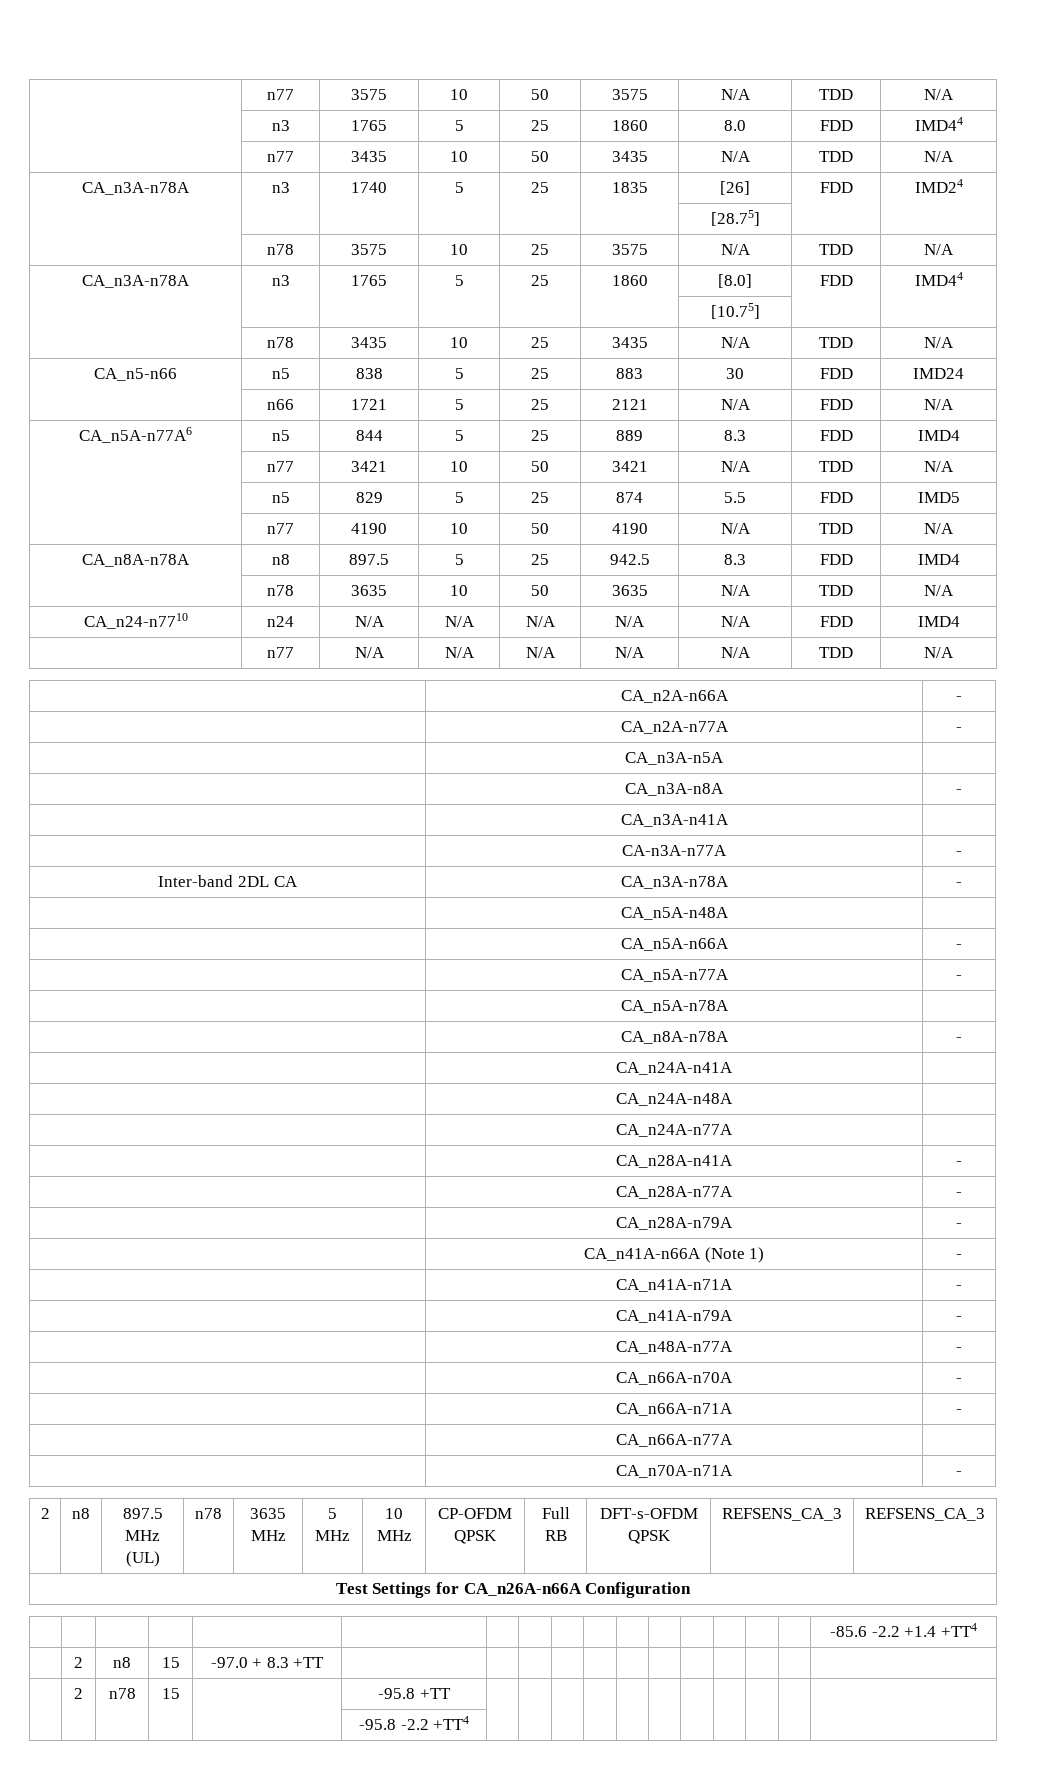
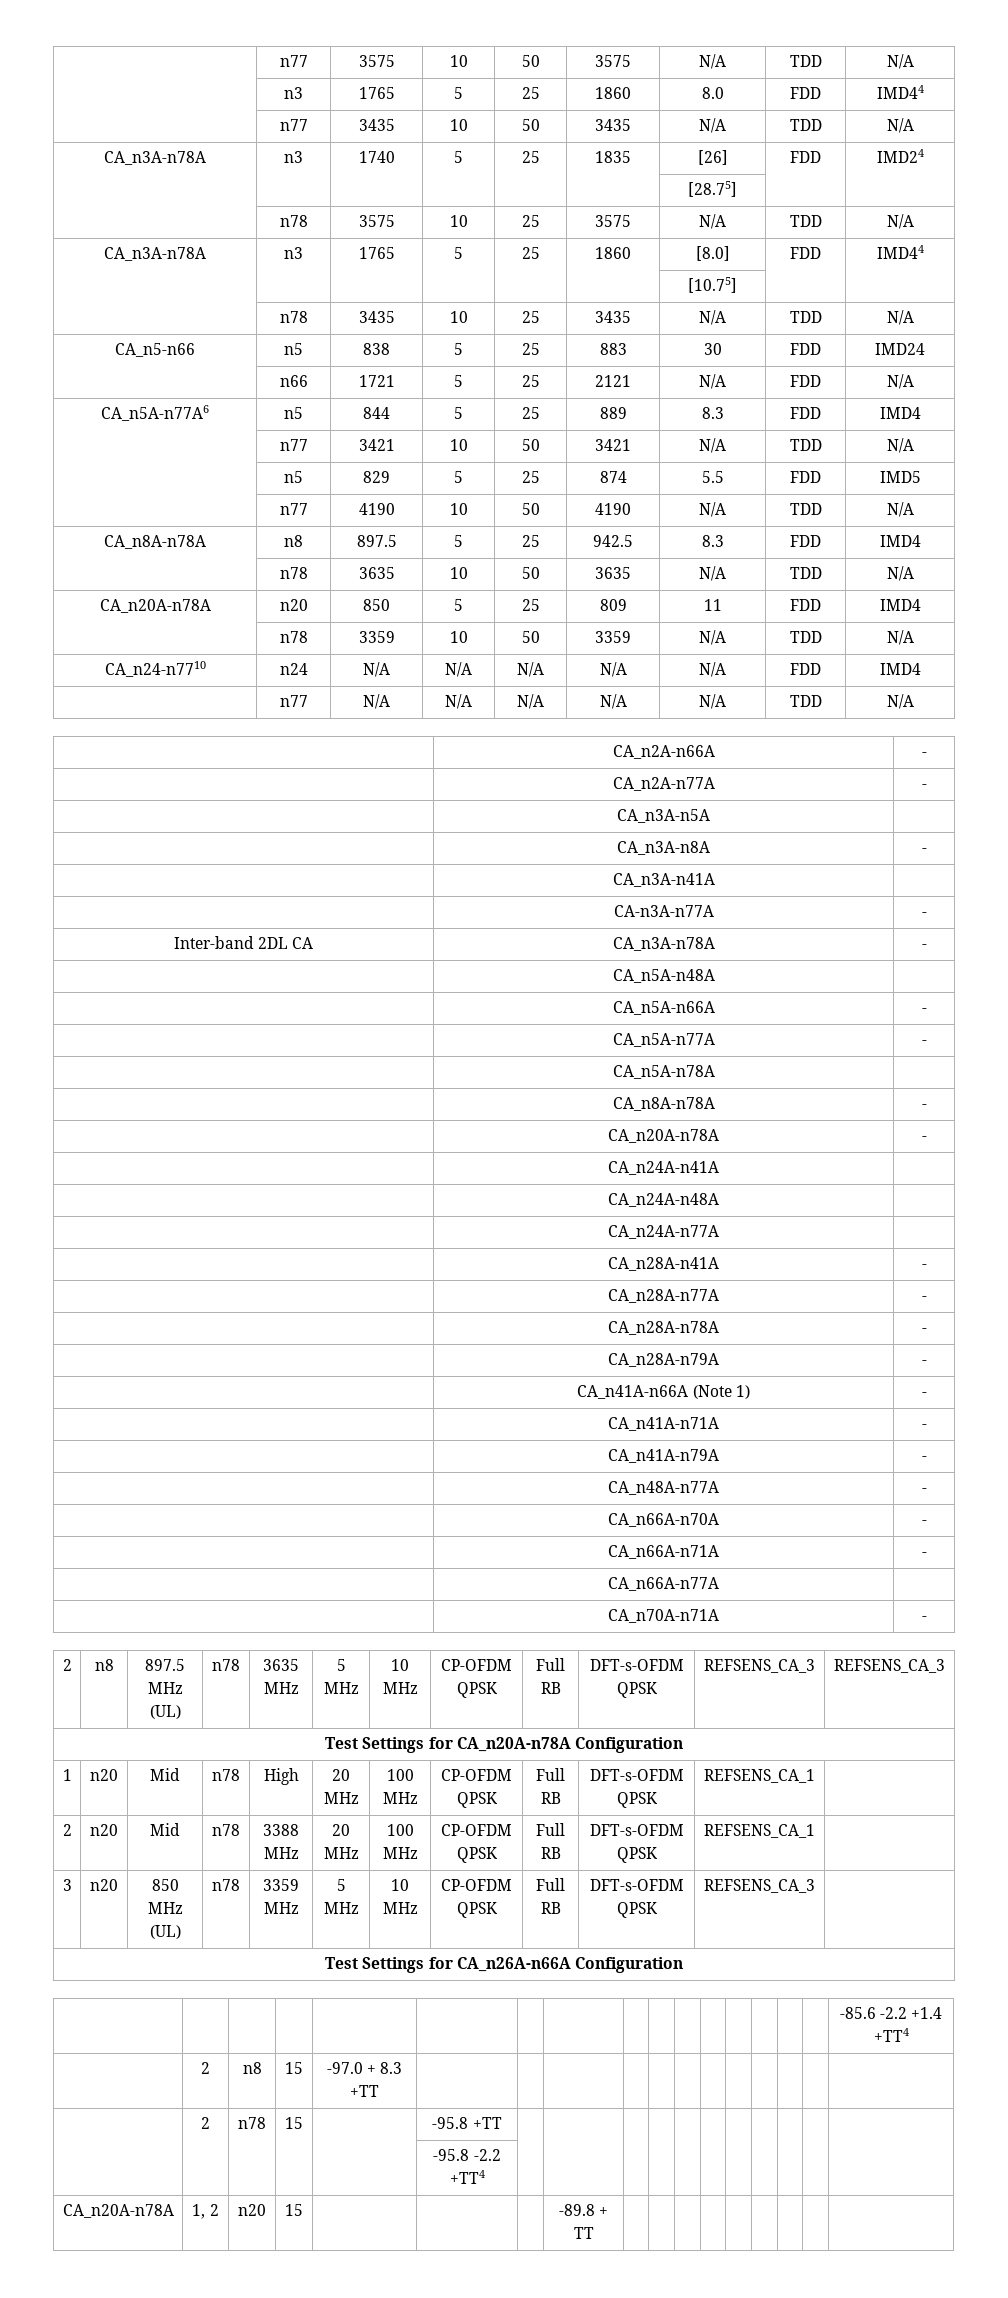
(954, 590) none -> [99,599,211,613] [279,599,308,611] [363,599,390,611] [454,599,463,611] [521,599,540,611] [599,599,627,611] [703,599,722,611] [790,599,821,611] [879,599,921,611] [279,631,308,643] [358,631,395,643] [449,631,468,643] [521,631,540,643] [595,631,631,643] [699,630,726,645] [789,631,822,643] [886,630,914,645] // CA_n20A-n78A | n20 | 850 | 5 | 25 | 809 | 11 | FDD | IMD4 // | n78 | 3359 | 10 | 50 | 3359 | N/A | TDD | N/A
(962, 1039) none -> [608,1129,719,1143] [921,1136,927,1141] // | CA_n20A-n78A | -
(962, 1194) none -> [608,1321,719,1335] [921,1328,927,1333] // | CA_n28A-n78A | -
(985, 1514) none -> [325,1737,683,1753] [62,1769,72,1781] [90,1769,118,1781] [150,1768,180,1781] [212,1769,240,1781] [263,1768,299,1785] [332,1769,350,1781] [323,1792,359,1804] [386,1769,414,1781] [382,1792,418,1804] [441,1769,512,1781] [456,1792,498,1808] [536,1768,565,1781] [540,1792,561,1804] [589,1769,684,1781] [616,1792,658,1808] [704,1769,815,1783] [62,1824,72,1836] [90,1824,118,1836] [150,1823,180,1836] [212,1824,240,1836] [263,1824,299,1836] [263,1847,299,1859] [332,1824,350,1836] [323,1847,359,1859] [386,1824,414,1836] [382,1847,418,1859] [441,1824,512,1836] [456,1847,498,1863] [536,1823,565,1836] [540,1847,561,1859] [589,1824,684,1836] [616,1847,658,1863] [704,1824,815,1838] [62,1879,72,1891] [90,1879,118,1891] [151,1879,179,1891] [147,1902,183,1914] [149,1925,181,1939] [212,1879,240,1891] [263,1879,299,1891] [263,1902,299,1914] [336,1879,346,1891] [323,1902,359,1914] [391,1879,409,1891] [382,1902,418,1914] [441,1879,512,1891] [456,1902,498,1918] [536,1878,565,1891] [540,1902,561,1914] [589,1879,684,1891] [616,1902,658,1918] [704,1879,815,1893] // Test Settings for CA_n20A-n78A Configuration // 1 | n20 | Mid | n78 | High | 20 MHz | 100 MHz | CP-OFDM QPSK | Full RB | DFT-s-OFDM QPSK | REFSENS_CA_1 | // 2 | n20 | Mid | n78 | 3388 MHz | 20 MHz | 100 MHz | CP-OFDM QPSK | Full RB | DFT-s-OFDM QPSK | REFSENS_CA_1 | // 3 | n20 | 850 MHz (UL) | n78 | 3359 MHz | 5 MHz | 10 MHz | CP-OFDM QPSK | Full RB | DFT-s-OFDM QPSK | REFSENS_CA_3 |
(470, 1723) none -> [62,2204,174,2218] [192,2204,219,2219] [238,2204,266,2216] [285,2204,303,2216] [558,2204,609,2216] [573,2227,594,2239] // CA_n20A-n78A | 1, 2 | n20 | 15 | | | | -89.8 + TT | | | | | | | | |

